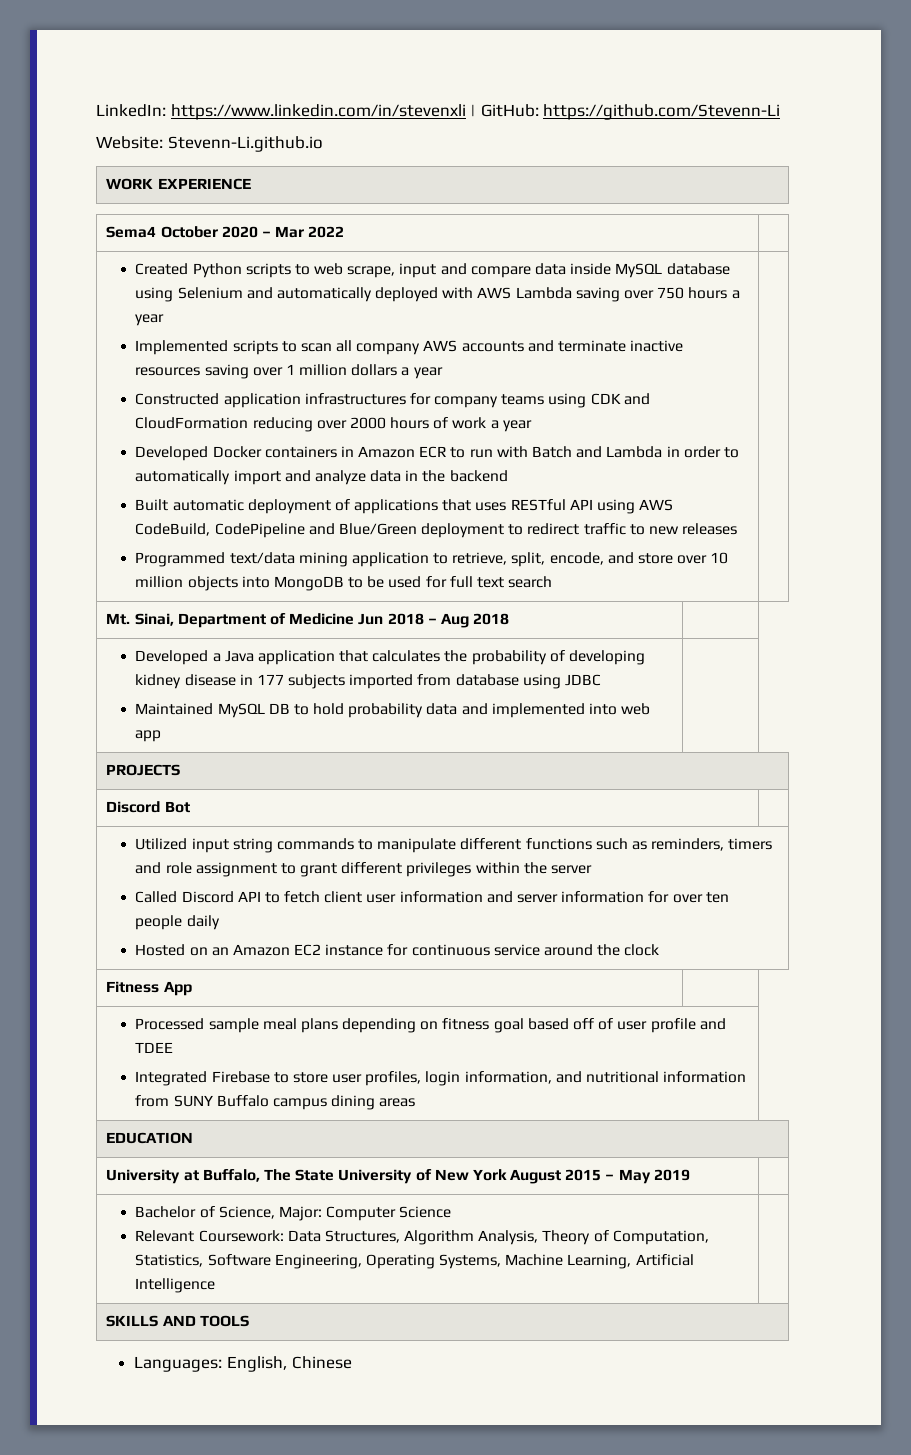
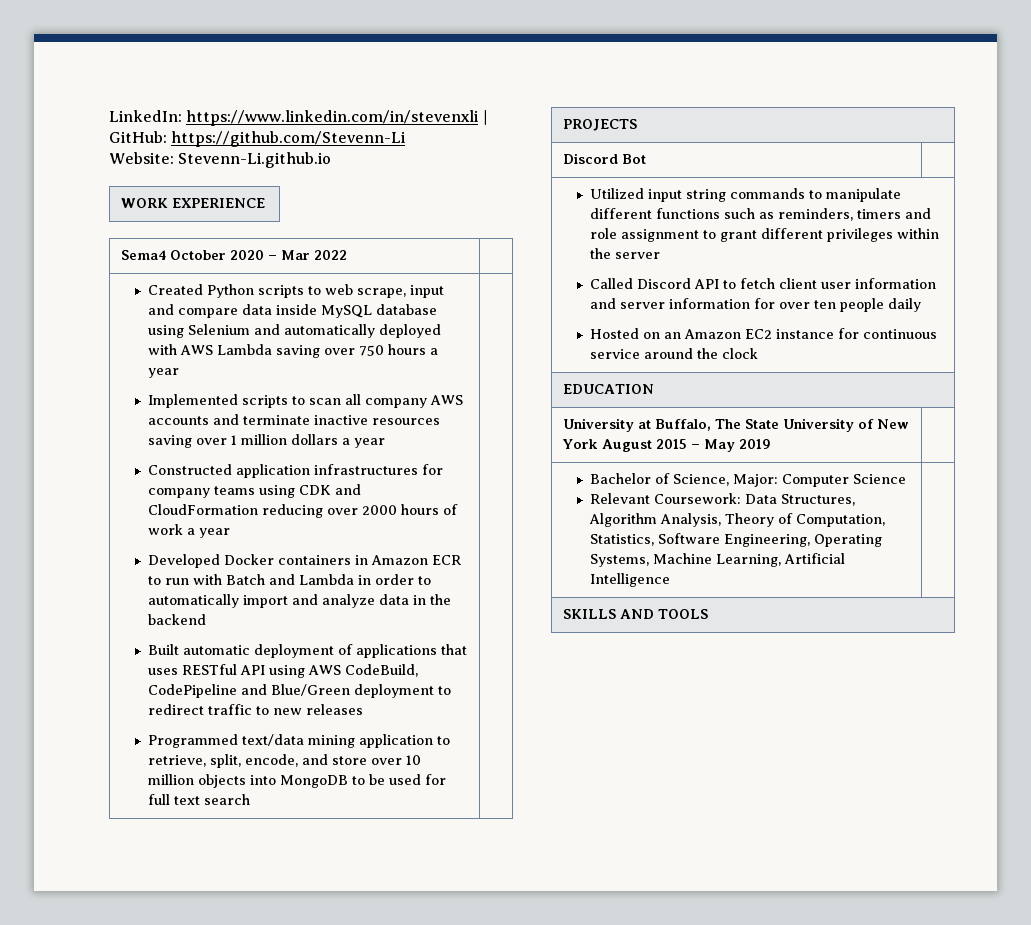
[106,613,510,628] [135,650,645,665] [135,674,601,689] [135,703,651,718] [135,730,162,742] // Mt. Sinai, Department of Medicine Jun 2018 – Aug 2018 | // Developed a Java application that calculates the probability of developing kidney disease in 177 subjects imported from database using JDBC // Maintained MySQL DB to hold probability data and implemented into web app | -> (250, 799) none
[106,981,192,996] [135,1018,726,1033] [135,1042,174,1053] [135,1071,747,1086] [135,1095,416,1110] // Fitness App | // Processed sample meal plans depending on fitness goal based off of user profile and TDEE // Integrated Firebase to store user profiles, login information, and nutritional information from SUNY Buffalo campus dining areas -> (758, 353) none
[134,1356,352,1372] // Languages: English, Chinese -> (709, 614) none

